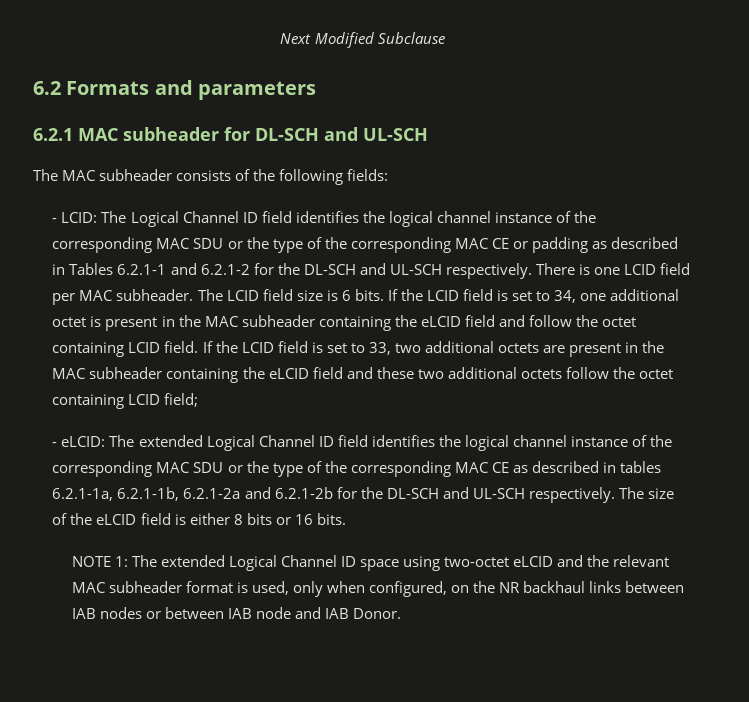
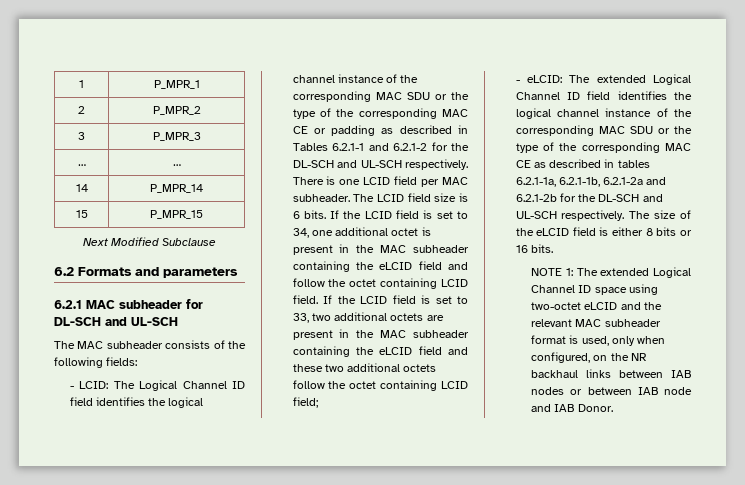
(280, 38) none -> [79,80,84,88] [153,80,200,89] [78,106,85,114] [152,106,201,115] [78,132,85,140] [152,132,201,141] [77,164,86,166] [172,164,181,166] [75,184,88,192] [150,184,203,193] [75,210,88,218] [150,210,203,219] 1 | P_MPR_1 // 2 | P_MPR_2 // 3 | P_MPR_3 // … | … // 14 | P_MPR_14 // 15 | P_MPR_15 //

